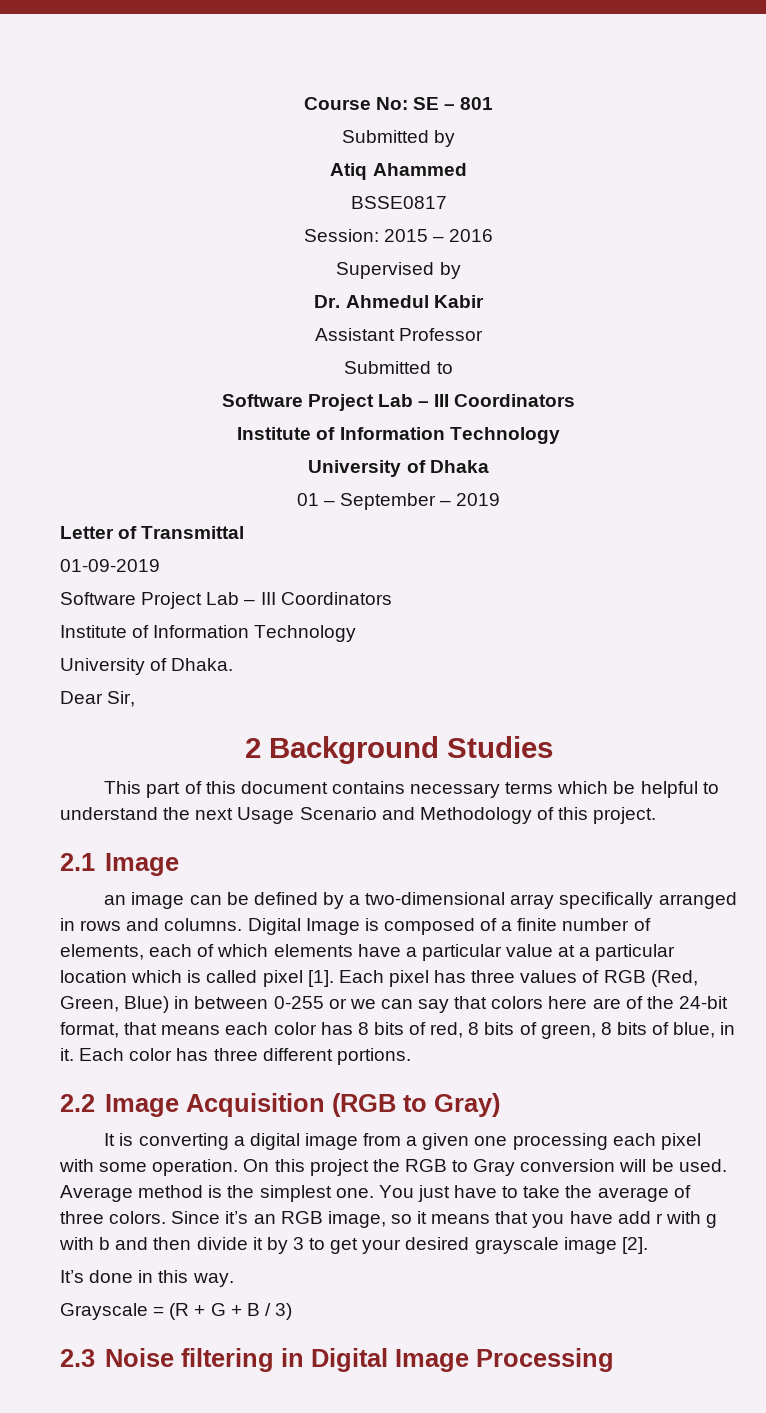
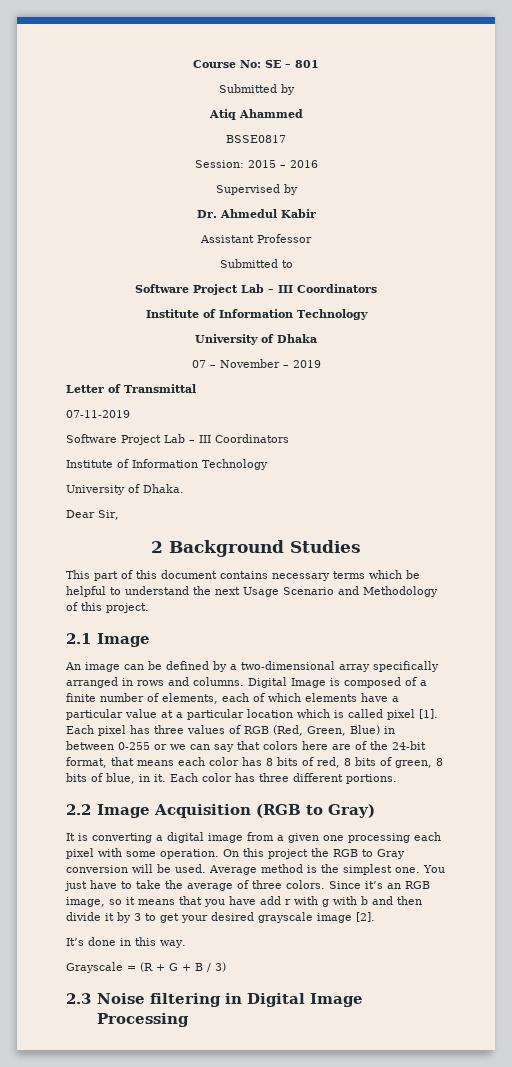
[296,493,436,510] 01 – September -> [191,359,280,368] 07 – November
[60,559,160,572] 01-09-2019 -> [66,410,130,418] 07-11-2019
[104,895,127,905] an -> [65,662,81,670] An

